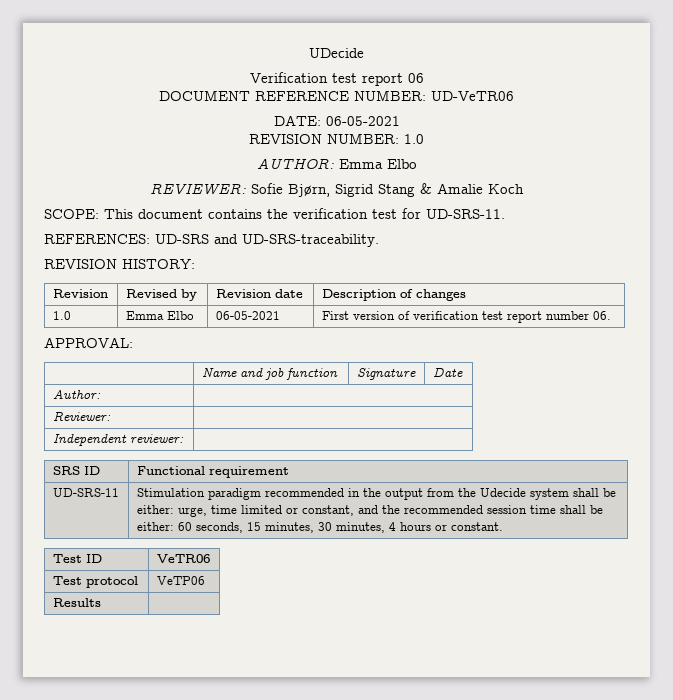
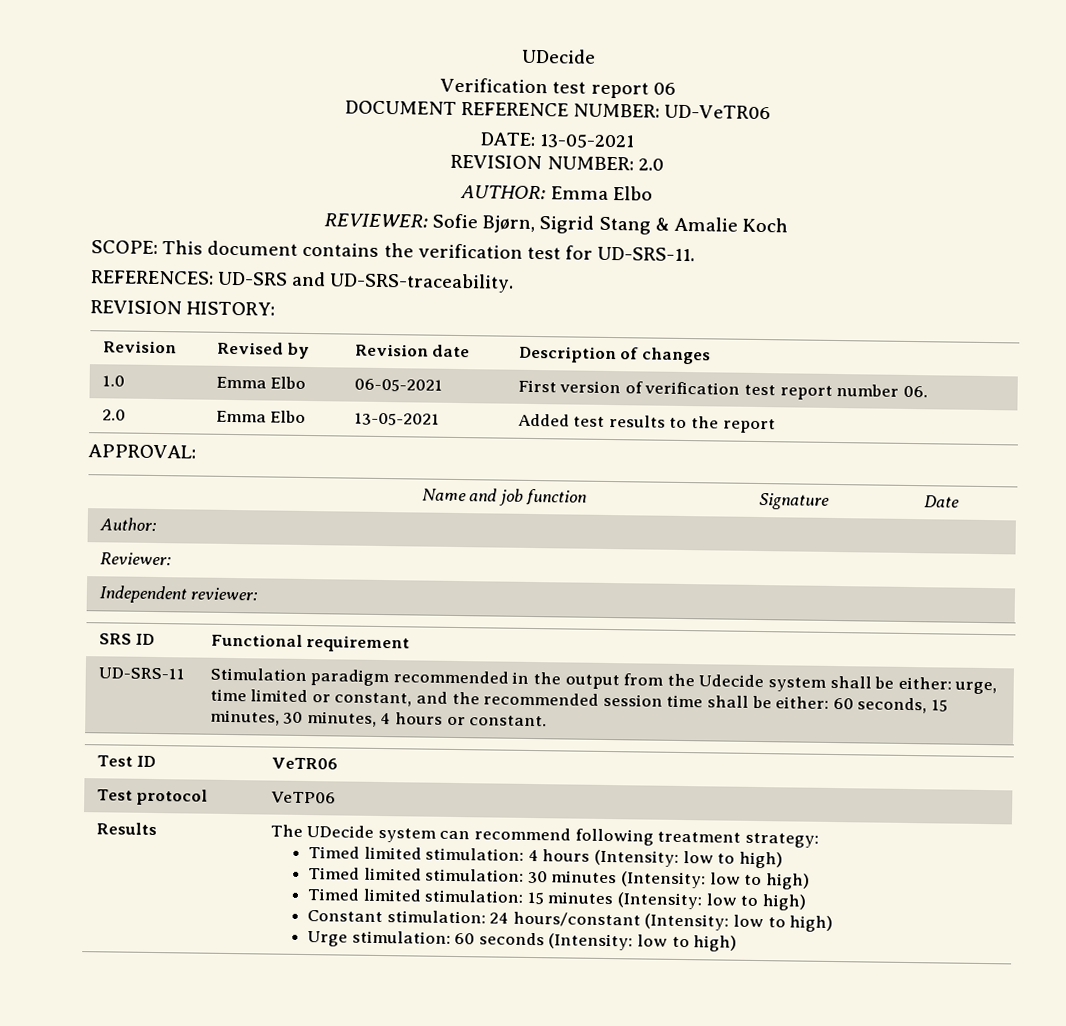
[325,116,400,126] 06-05-2021 -> [539,134,636,149] 13-05-2021
[404,134,424,144] 1.0 -> [637,158,664,171] 2.0
(611, 315) none -> [101,409,126,421] [215,410,307,423] [353,412,440,426] [517,413,776,434] // 2.0 | Emma Elbo | 13-05-2021 | Added test results to the report
(101, 602) none -> [269,824,819,848] [308,846,783,869] [308,867,810,890] [307,888,806,911] [307,910,834,933] [307,930,738,952] The UDecide system can recommend following treatment strategy: // Timed limited stimulation: 4 hours (Intensity: low to high) // Timed limited stimulation: 30 minutes (Intensity: low to high) // Timed limited stimulation: 15 minutes (Intensity: low to high) // Constant stimulation: 24 hours/constant (Intensity: low to high) // Urge stimulation: 60 seconds (Intensity: low to high)

